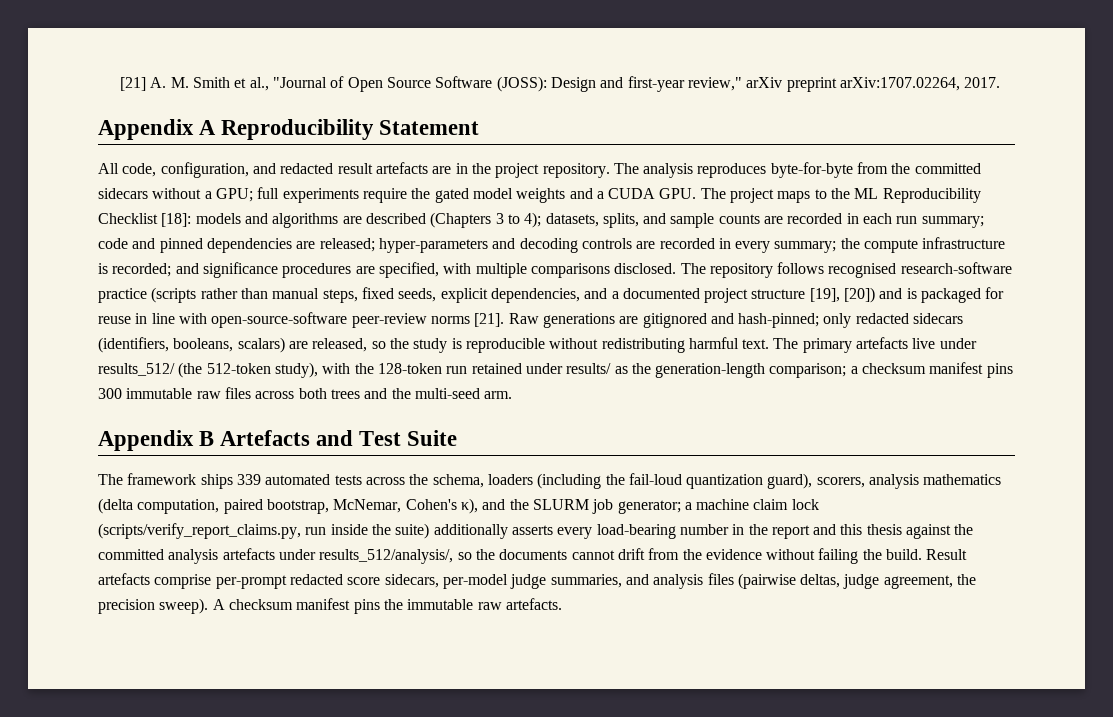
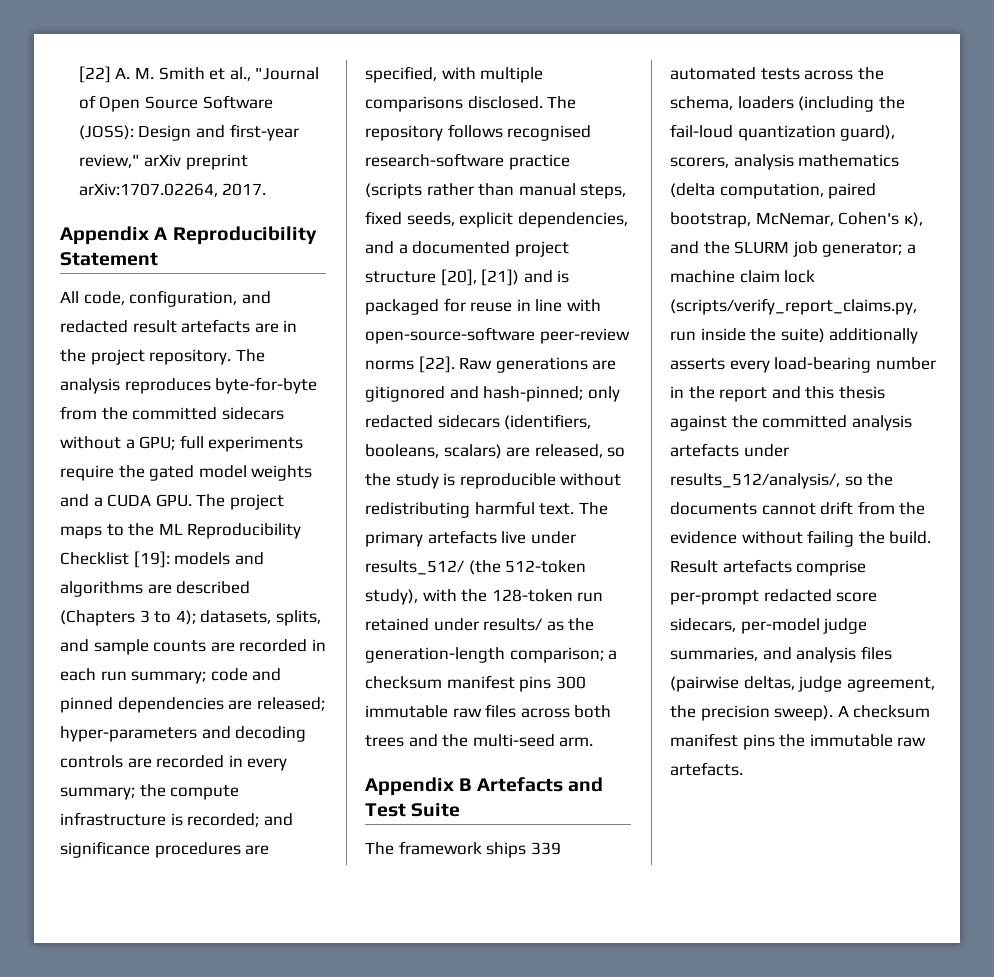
[120,77,147,91] [21] -> [78,66,111,83] [22]
[161,213,192,227] [18]: -> [133,551,170,568] [19]:
[809,287,876,303] [19], [20]) -> [440,269,520,286] [20], [21])
[474,313,505,327] [21]. -> [418,356,455,373] [22].

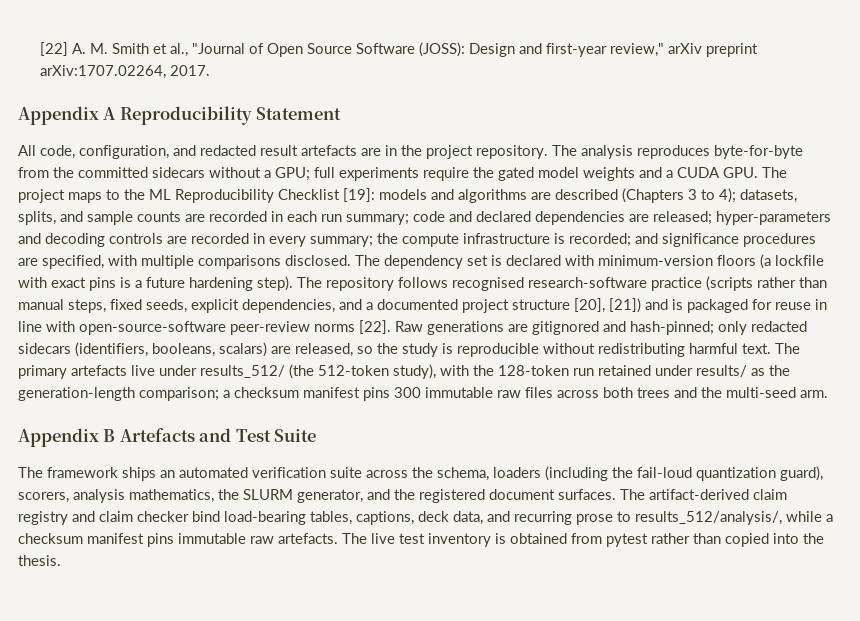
[60,697,113,713] pinned -> [476,211,531,222] declared
(577, 102) none -> [384,254,824,269] [18,276,322,291] dependency set is declared with minimum-version floors (a lockfile with exact pins is a future hardening step). The
[530,842,561,855] [670,67,800,80] 339 automated tests -> [160,467,362,478] an automated verification suite
[798,154,900,167] [670,183,877,199] [670,212,923,228] [670,241,916,257] [670,270,816,283] [670,298,917,315] [670,328,919,344] [670,357,936,373] [670,386,885,402] [670,415,912,431] [670,443,789,457] [670,473,894,489] [670,501,926,515] [670,530,932,547] [670,559,867,576] [670,589,878,605] [670,618,868,634] [670,646,892,663] [670,676,935,692] [670,705,931,721] [670,733,806,750] mathematics (delta computation, paired bootstrap, McNemar, Cohen's κ), and the SLURM job generator; a machine claim lock (scripts/verify_report_claims.py, run inside the suite) additionally asserts every load-bearing number in the report and this thesis against the committed analysis artefacts under results_512/analysis/, so the documents cannot drift from the evidence without failing the build. Result artefacts comprise per-prompt redacted score sidecars, per-model judge summaries, and analysis files (pairwise deltas, judge agreement, the precision sweep). A checksum manifest pins the -> [129,489,787,503] [18,511,833,525] [18,533,174,547] mathematics, the SLURM generator, and the registered document surfaces. The artifact-derived claim registry and claim checker bind load-bearing tables, captions, deck data, and recurring prose to results_512/analysis/, while a checksum manifest pins
(743, 769) none -> [342,533,824,547] [18,555,61,566] The live test inventory is obtained from pytest rather than copied into the thesis.

